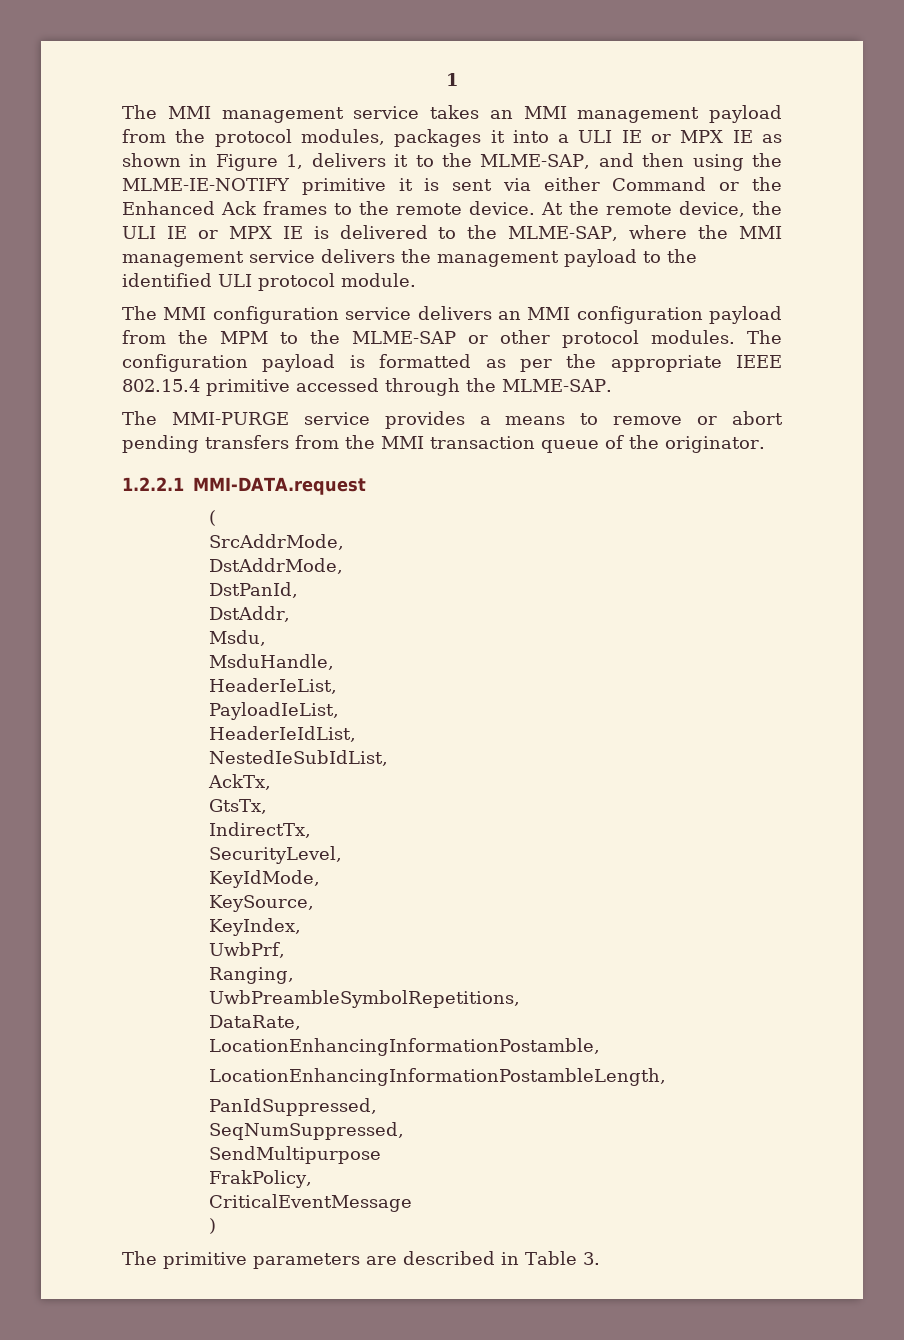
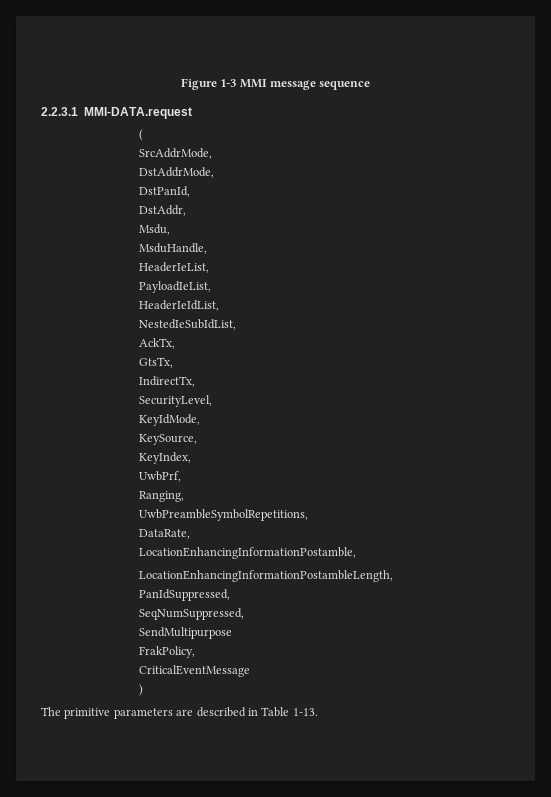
[445,73,459,86] [122,105,782,123] [122,129,782,147] [122,153,782,171] [122,177,782,195] [122,201,782,217] [122,225,782,241] [122,249,697,267] [122,273,416,291] [122,306,782,324] [122,330,782,348] [122,354,782,372] [122,378,612,396] [122,411,784,429] [122,435,765,453] [122,477,184,491] 1 // The MMI management service takes an MMI management payload from the protocol modules, packages it into a ULI IE or MPX IE as shown in Figure 1, delivers it to the MLME-SAP, and then using the MLME-IE-NOTIFY primitive it is sent via either Command or the Enhanced Ack frames to the remote device. At the remote device, the ULI IE or MPX IE is delivered to the MLME-SAP, where the MMI management service delivers the management payload to the identified ULI protocol module. // The MMI configuration service delivers an MMI configuration payload from the MPM to the MLME-SAP or other protocol modules. The configuration payload is formatted as per the appropriate IEEE 802.15.4 primitive accessed through the MLME-SAP. // The MMI-PURGE service provides a means to remove or abort pending transfers from the MMI transaction queue of the originator. // 1.2.2.1 -> [180,78,371,90] [41,107,78,116] Figure 1-3 MMI message sequence // 2.2.3.1
[582,1252,600,1265] 3. -> [292,708,318,716] 1-13.

